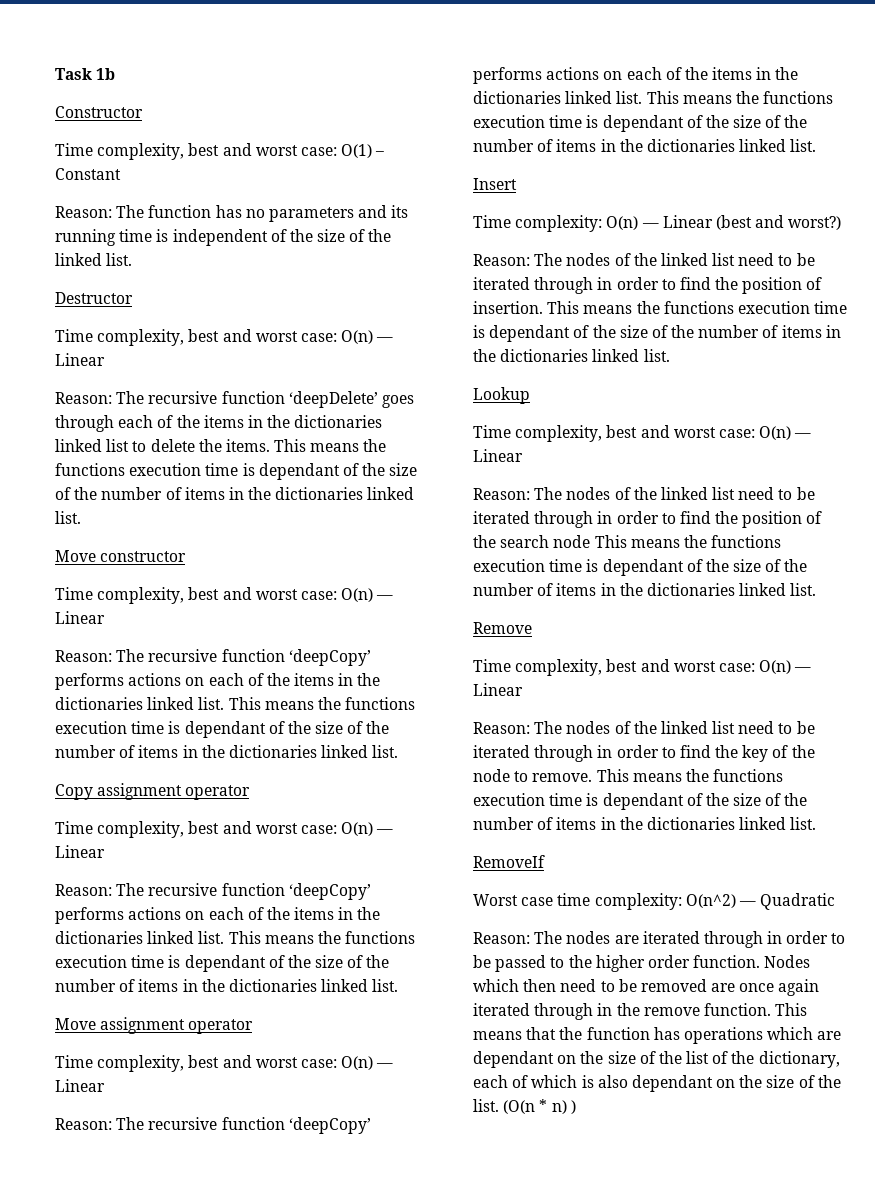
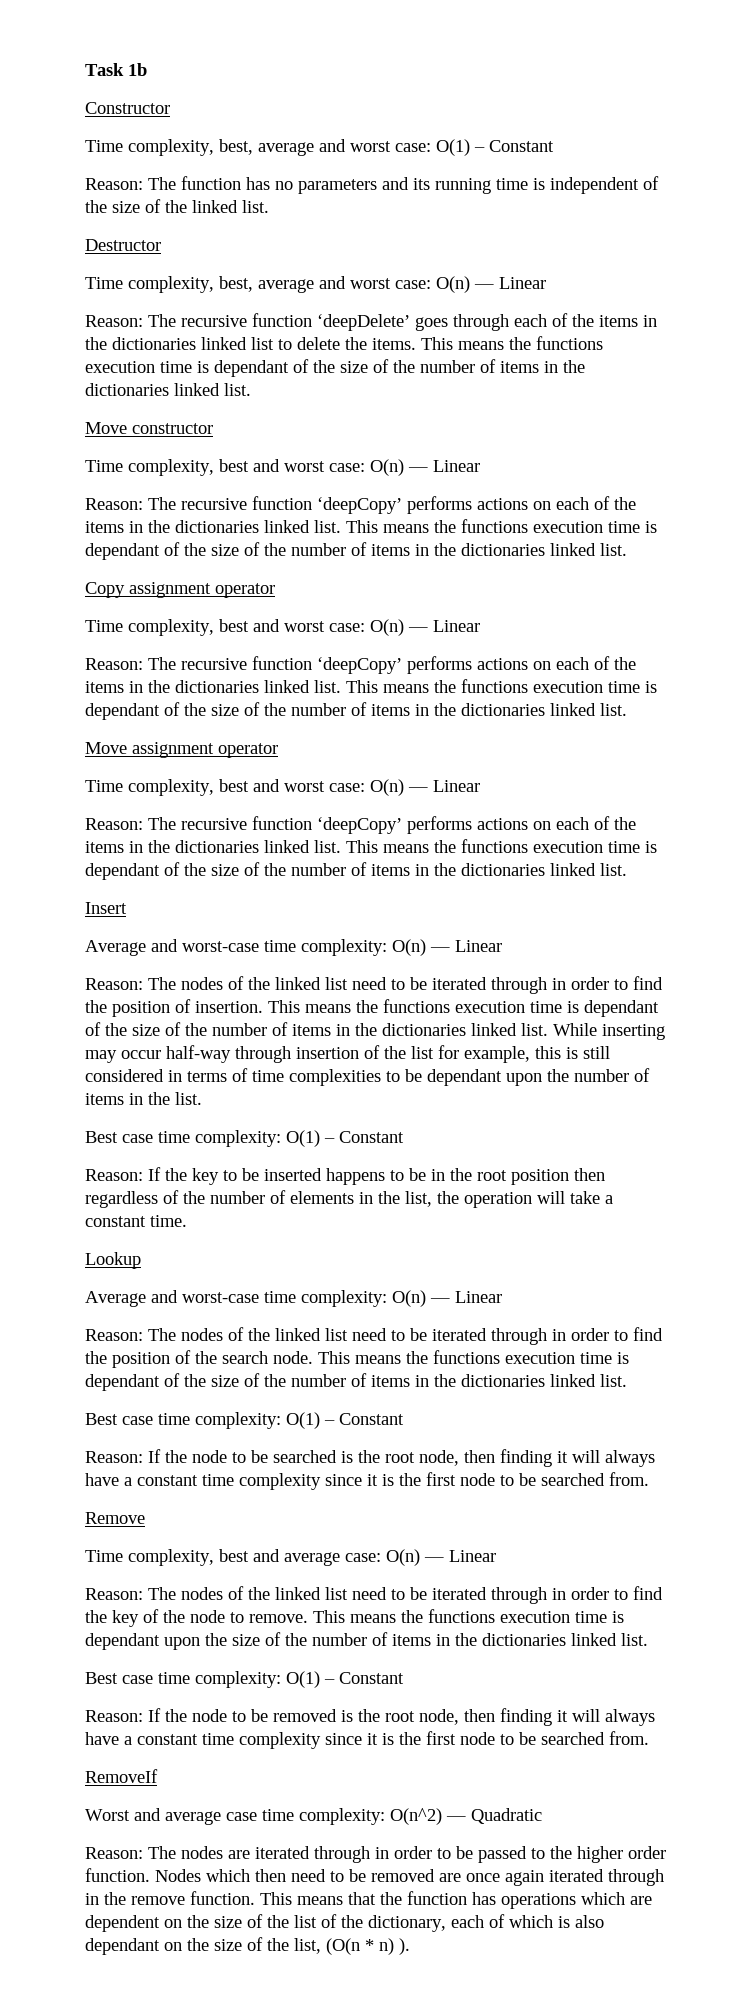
[188,143,220,156] best -> [219,139,314,156] best, average
[188,329,220,342] best -> [219,276,314,293] best, average
[473,215,842,232] Time complexity: O(n) — Linear (best and worst?) -> [85,939,502,956] Average and worst-case time complexity: O(n) — Linear
[473,387,530,404] [473,425,755,442] // Lookup // Time complexity, best and worst case: -> [553,1023,665,1040] [85,1045,610,1063] [85,1068,650,1086] [85,1092,202,1105] [85,1130,404,1147] [85,1167,605,1185] [85,1190,613,1208] [85,1215,187,1227] [85,1252,141,1269] [85,1290,387,1307] While inserting may occur half-way through insertion of the list for example, this is still considered in terms of time complexities to be dependant upon the number of items in the list. // Best case time complexity: O(1) – Constant // Reason: If the key to be inserted happens to be in the root position then regardless of the number of elements in the list, the operation will take a constant time. // Lookup // Average and worst-case time complexity:
[553,535,591,548] node -> [273,1351,313,1364] node.
(817, 589) none -> [85,1412,404,1429] [85,1449,655,1467] [85,1472,649,1490] // Best case time complexity: O(1) – Constant // Reason: If the node to be searched is the root node, then finding it will always have a constant time complexity since it is the first node to be searched from.
[673,661,716,672] worst -> [284,1552,340,1566] average
[686,793,703,806] of -> [164,1637,200,1650] upon
(817, 823) none -> [85,1671,404,1688] [85,1708,655,1726] [85,1731,649,1749] // Best case time complexity: O(1) – Constant // Reason: If the node to be removed is the root node, then finding it will always have a constant time complexity since it is the first node to be searched from.
(518, 900) none -> [134,1808,221,1825] and average
[473,1051,554,1068] dependant -> [85,1915,160,1932] dependent
[473,1099,499,1112] list. -> [294,1938,321,1954] list,
[570,1100,576,1114] ) -> [399,1938,410,1955] ).

